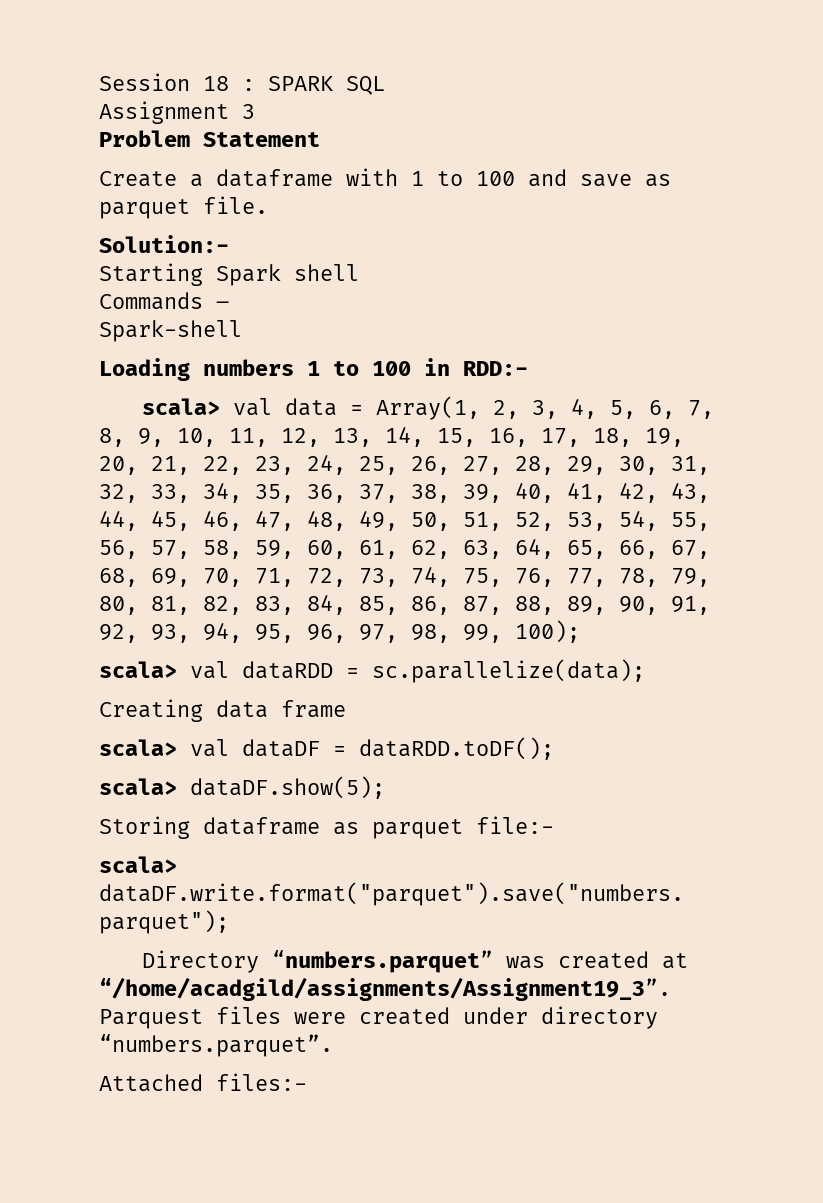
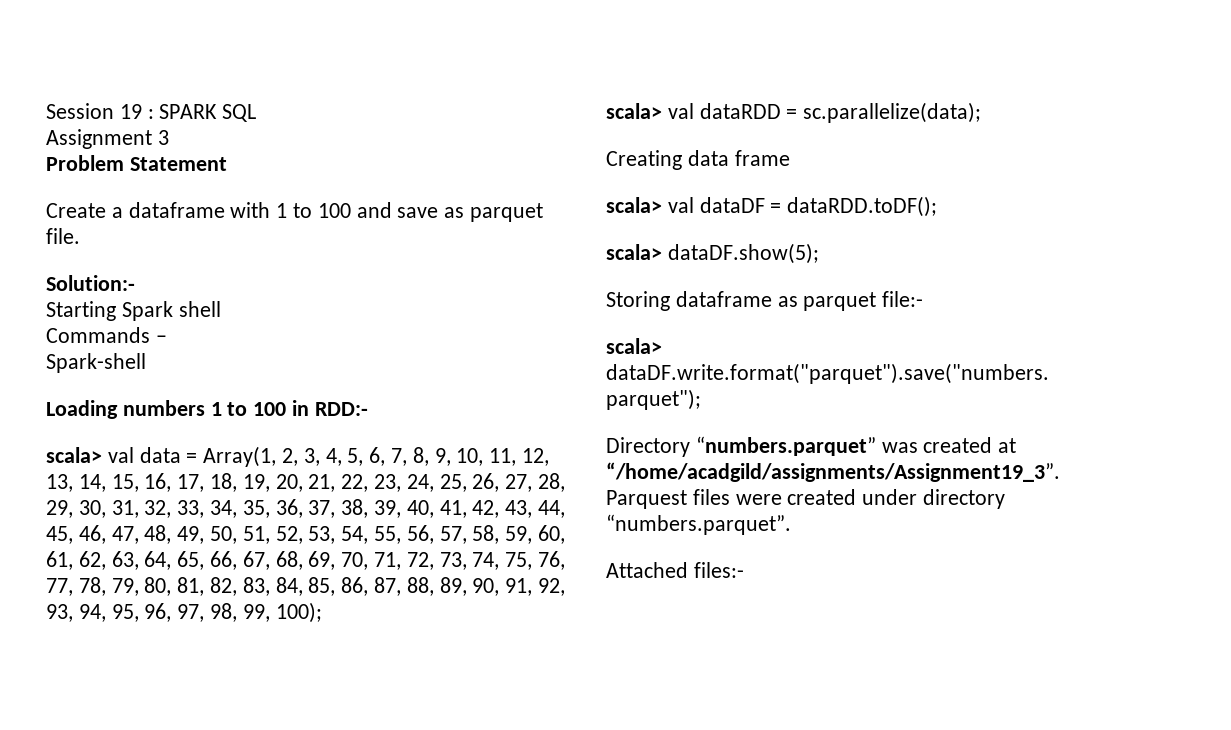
[203,76,229,91] 18 -> [119,104,142,119] 19

